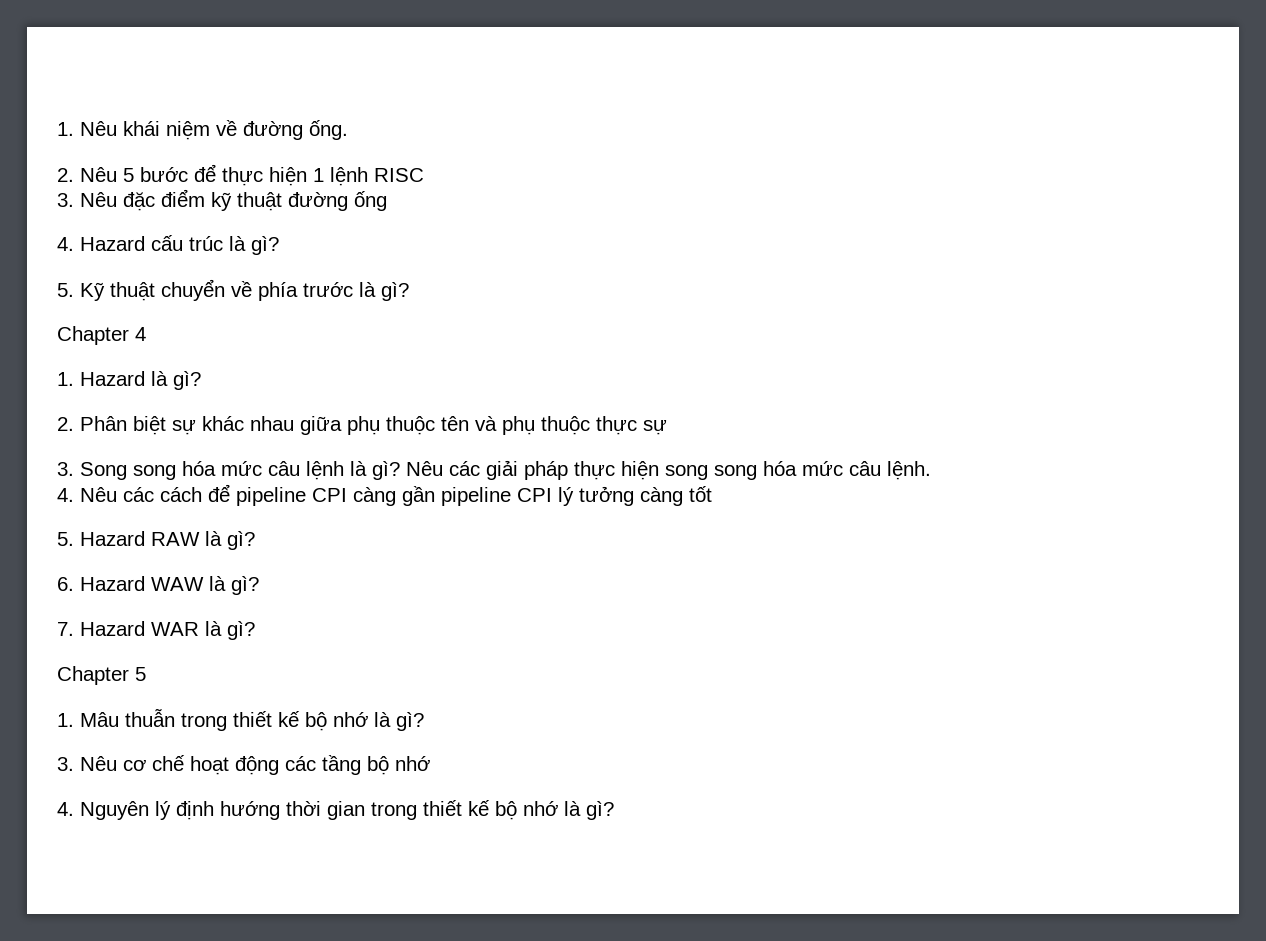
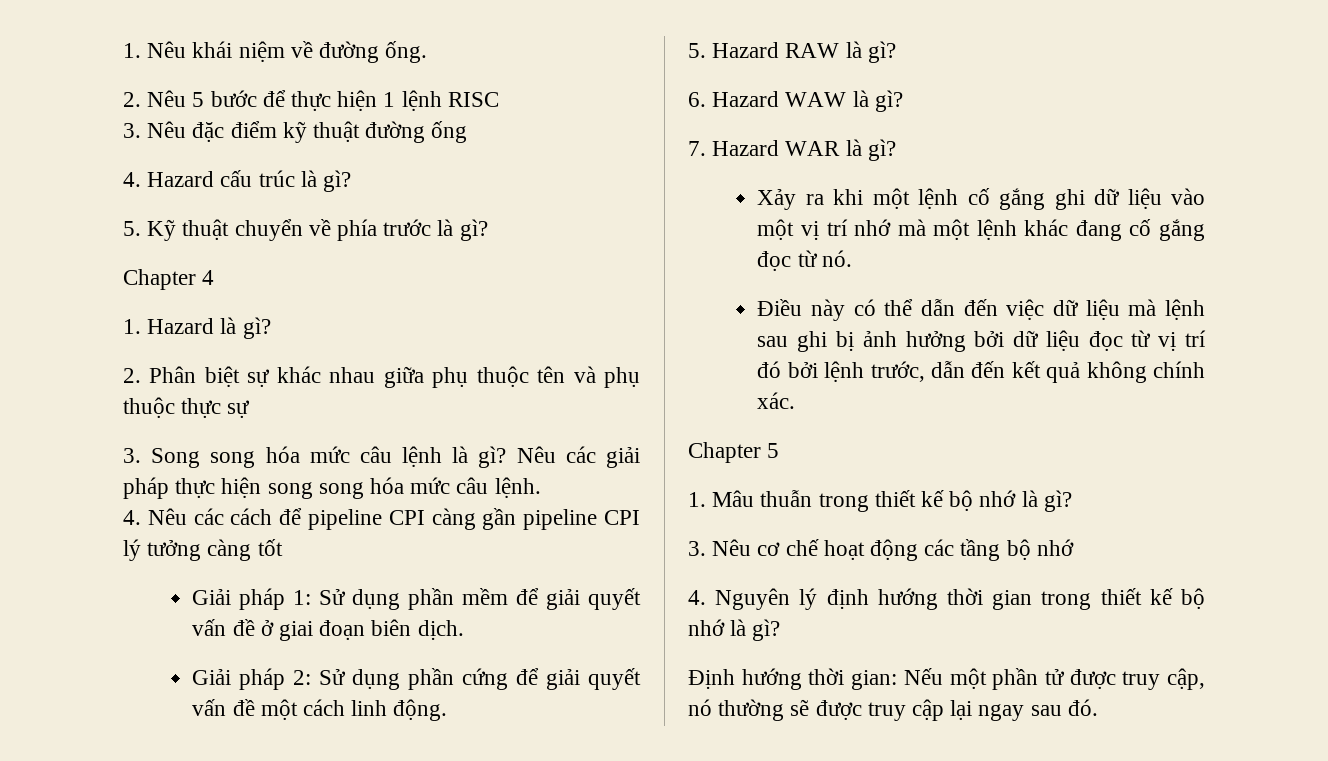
(712, 494) none -> [192,588,641,610] [192,619,464,641] [192,668,641,690] [192,699,448,721] // Giải pháp 1: Sử dụng phần mềm để giải quyết vấn đề ở giai đoạn biên dịch. // Giải pháp 2: Sử dụng phần cứng để giải quyết vấn đề một cách linh động.
(255, 630) none -> [757,188,1205,210] [757,219,1205,241] [757,250,852,271] [757,299,1205,321] [757,330,1206,352] [757,361,1205,383] [757,392,796,409] // Xảy ra khi một lệnh cố gắng ghi dữ liệu vào một vị trí nhớ mà một lệnh khác đang cố gắng đọc từ nó. // Điều này có thể dẫn đến việc dữ liệu mà lệnh sau ghi bị ảnh hưởng bởi dữ liệu đọc từ vị trí đó bởi lệnh trước, dẫn đến kết quả không chính xác.
(614, 810) none -> [688,668,1205,690] [688,699,1098,721] // Định hướng thời gian: Nếu một phần tử được truy cập, nó thường sẽ được truy cập lại ngay sau đó.

